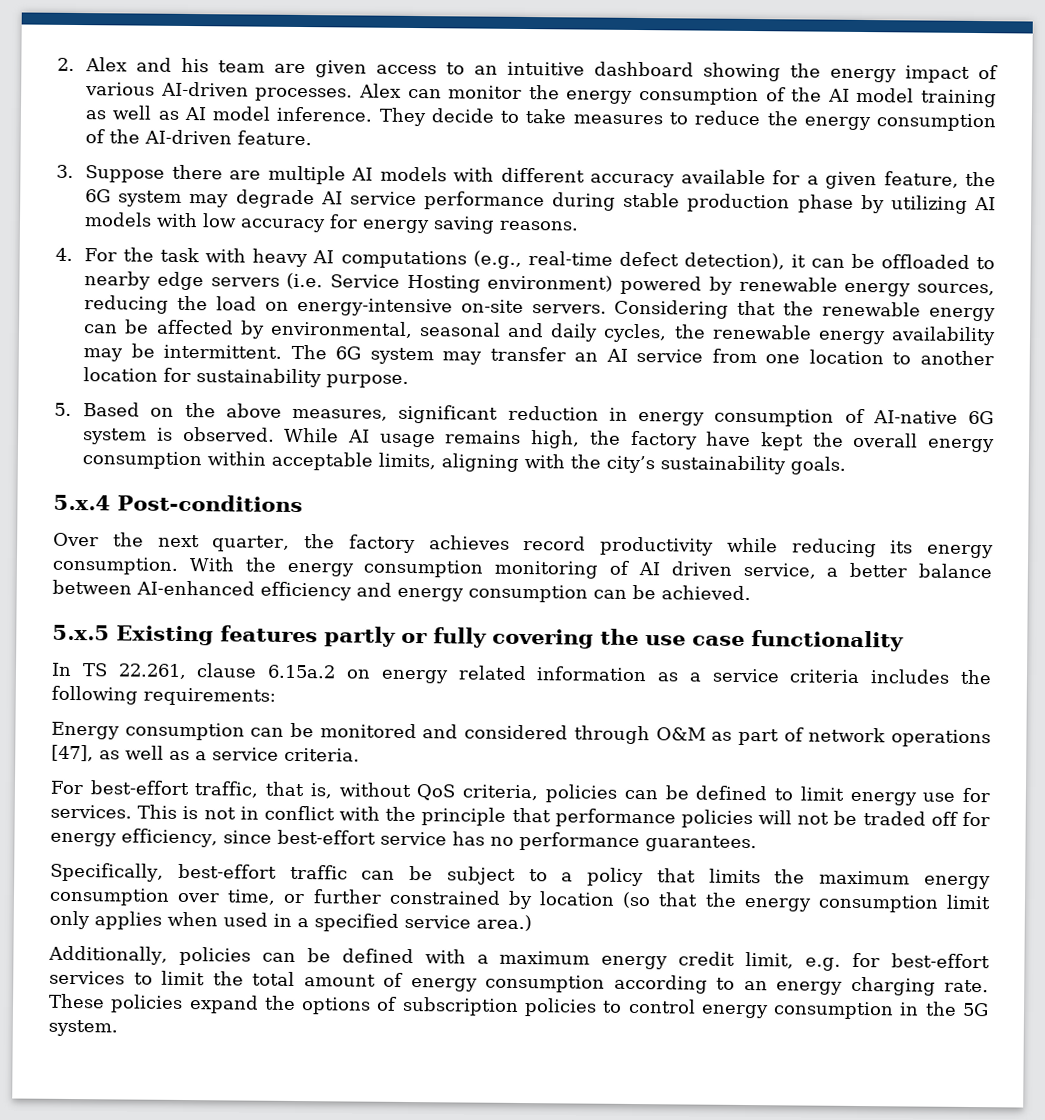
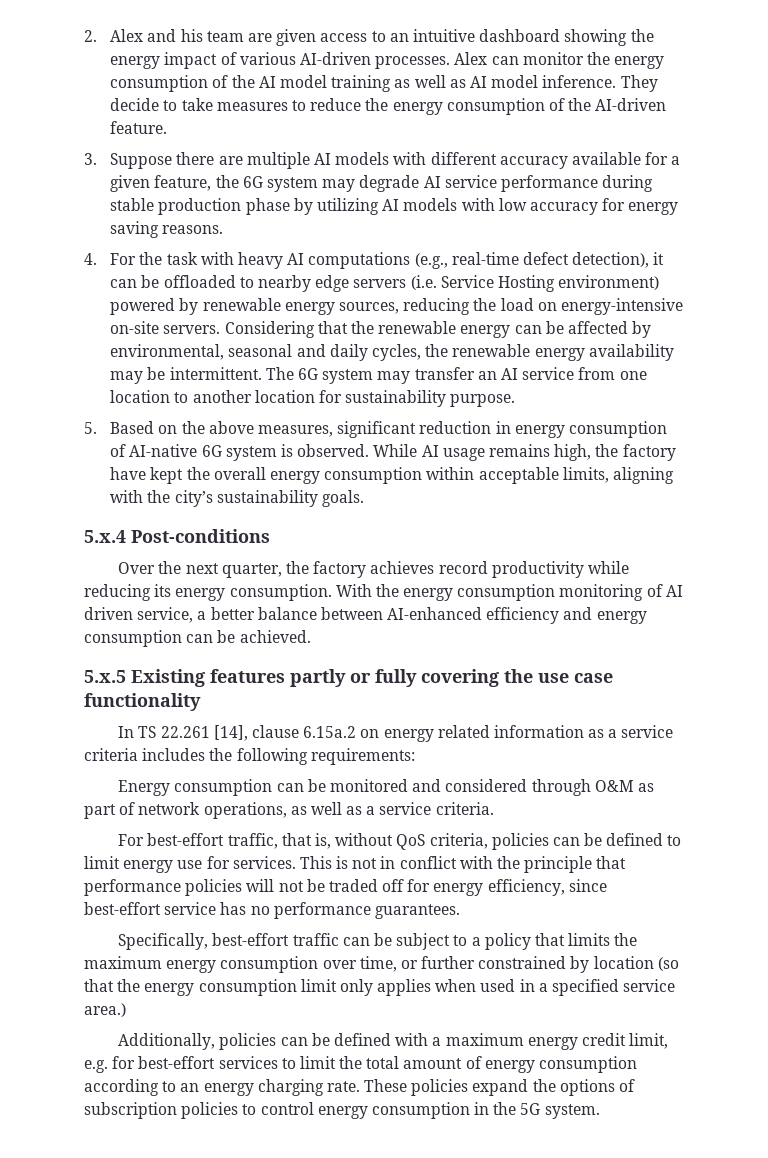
[117,663,187,680] 22.261, -> [160,725,248,741] 22.261 [14],
[891,729,992,748] [51,744,94,762] operations [47], -> [203,802,287,819] operations,

